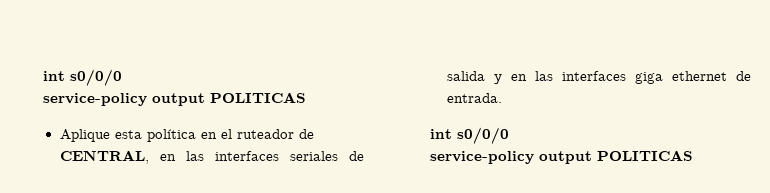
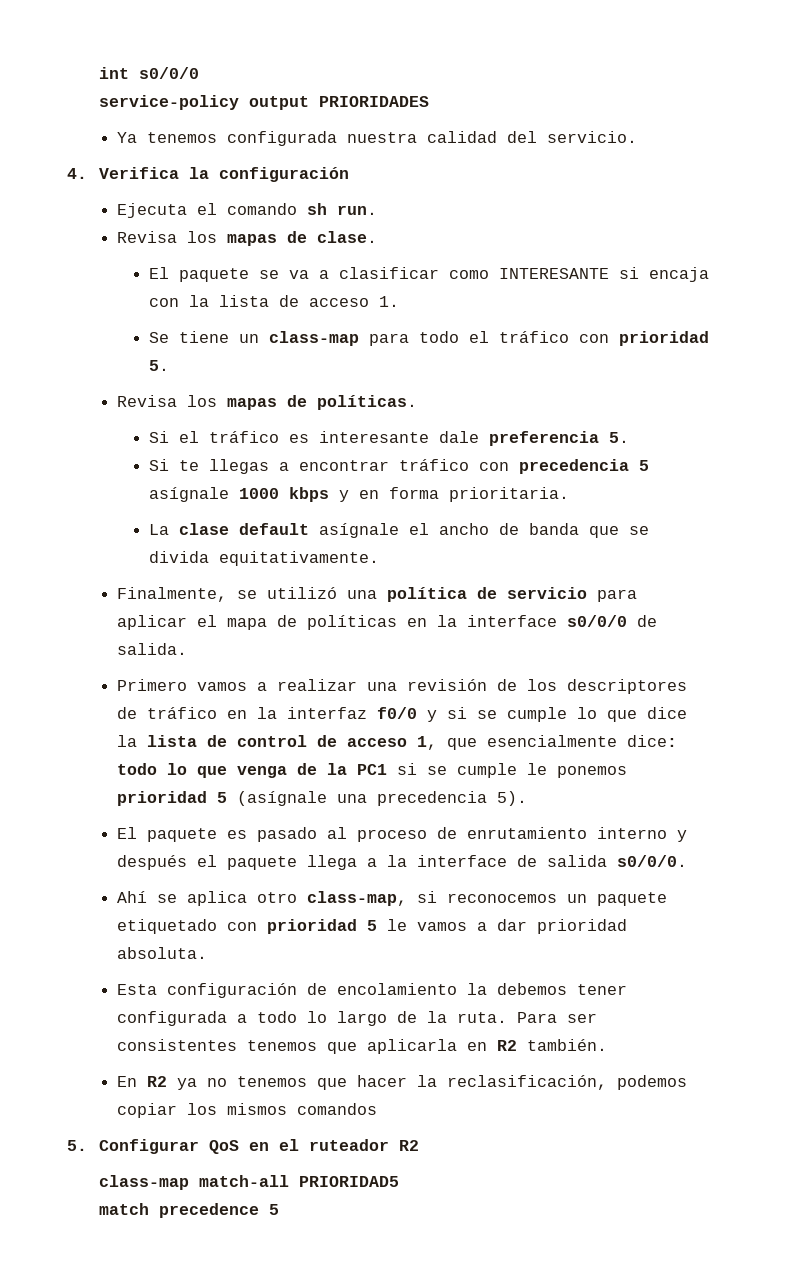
[43,69,123,86] [43,92,307,106] [59,129,314,142] [59,150,364,164] [446,71,751,84] [446,93,502,103] [430,127,510,144] [430,150,694,164] int s0/0/0 // service-policy output POLITICAS // Aplique esta política en el ruteador de CENTRAL, en las interfaces seriales de salida y en las interfaces giga ethernet de entrada. // int s0/0/0 // service-policy output POLITICAS -> [99,67,200,79] [99,95,430,110] [117,131,638,146] [67,167,350,182] [117,203,378,218] [117,231,378,246] [149,267,710,282] [149,295,400,307] [149,331,710,346] [149,360,170,371] [117,395,418,410] [149,431,630,446] [149,459,650,474] [149,487,570,502] [149,523,650,538] [149,551,380,566] [117,587,638,602] [117,615,658,630] [117,643,188,655] [117,679,688,694] [117,707,688,722] [117,735,678,750] [117,763,628,778] [117,791,528,806] [117,827,688,842] [117,855,688,870] [117,891,668,906] [117,919,628,934] [117,947,208,959] [117,983,628,998] [117,1011,598,1026] [117,1039,608,1054] [117,1075,688,1090] [117,1103,378,1118] [67,1139,420,1154] [99,1175,400,1190] [99,1203,280,1218] int s0/0/0 // service-policy output PRIORIDADES // Ya tenemos configurada nuestra calidad del servicio. // 4. Verifica la configuración // Ejecuta el comando sh run. // Revisa los mapas de clase. // El paquete se va a clasificar como INTERESANTE si encaja con la lista de acceso 1. // Se tiene un class-map para todo el tráfico con prioridad 5. // Revisa los mapas de políticas. // Si el tráfico es interesante dale preferencia 5. // Si te llegas a encontrar tráfico con precedencia 5 asígnale 1000 kbps y en forma prioritaria. // La clase default asígnale el ancho de banda que se divida equitativamente. // Finalmente, se utilizó una política de servicio para aplicar el mapa de políticas en la interface s0/0/0 de salida. // Primero vamos a realizar una revisión de los descriptores de tráfico en la interfaz f0/0 y si se cumple lo que dice la lista de control de acceso 1, que esencialmente dice: todo lo que venga de la PC1 si se cumple le ponemos prioridad 5 (asígnale una precedencia 5). // El paquete es pasado al proceso de enrutamiento interno y después el paquete llega a la interface de salida s0/0/0. // Ahí se aplica otro class-map, si reconocemos un paquete etiquetado con prioridad 5 le vamos a dar prioridad absoluta. // Esta configuración de encolamiento la debemos tener configurada a todo lo largo de la ruta. Para ser consistentes tenemos que aplicarla en R2 también. // En R2 ya no tenemos que hacer la reclasificación, podemos copiar los mismos comandos // 5. Configurar QoS en el ruteador R2 // class-map match-all PRIORIDAD5 // match precedence 5

